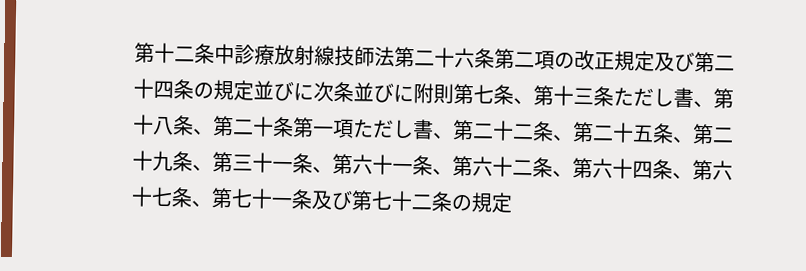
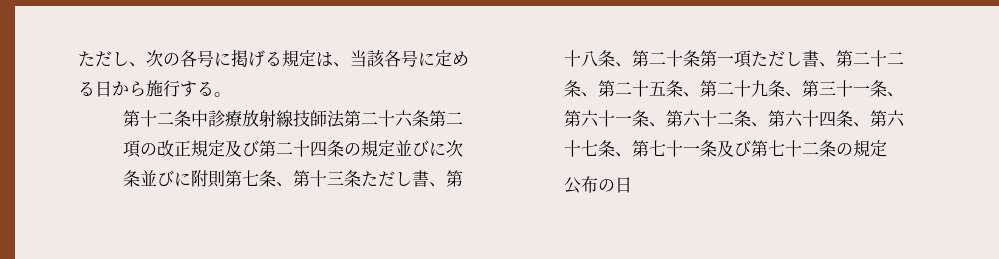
(134, 52) none -> [78,49,469,68] [78,80,231,97] ただし、次の各号に掲げる規定は、当該各号に定める日から施行する。 //
(514, 202) none -> [564,176,633,194] // 公布の日

